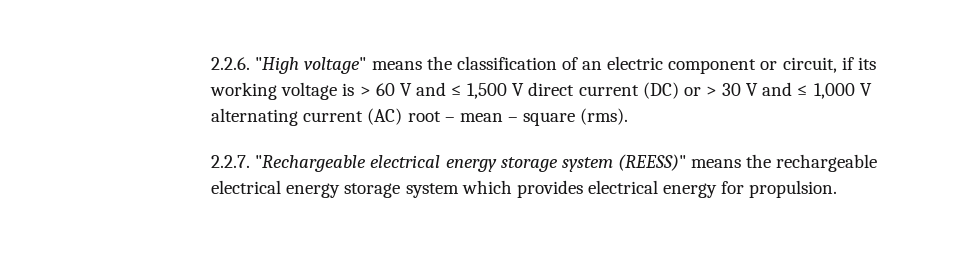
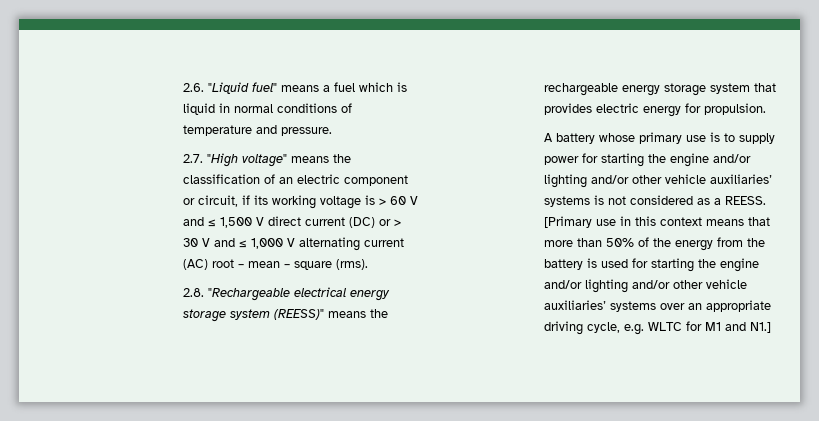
[211,57,251,70] 2.2.6. -> [182,82,407,94] [182,103,352,115] [182,125,332,136] [182,154,203,163] 2.6. "Liquid fuel" means a fuel which is liquid in normal conditions of temperature and pressure. // 2.7.
[211,155,251,168] 2.2.7. -> [182,288,204,297] 2.8.
[211,180,658,198] electrical energy storage system which provides electrical -> [621,83,776,96] [543,103,639,115] energy storage system that provides electric
(838, 189) none -> [543,132,775,144] [543,153,751,167] [543,174,772,188] [543,195,766,207] [543,216,770,228] [543,237,765,251] [543,258,759,272] [543,279,747,293] [543,300,771,312] [543,321,771,335] // A battery whose primary use is to supply power for starting the engine and/or lighting and/or other vehicle auxiliaries’ systems is not considered as a REESS. [Primary use in this context means that more than 50% of the energy from the battery is used for starting the engine and/or lighting and/or other vehicle auxiliaries’ systems over an appropriate driving cycle, e.g. WLTC for M1 and N1.]

